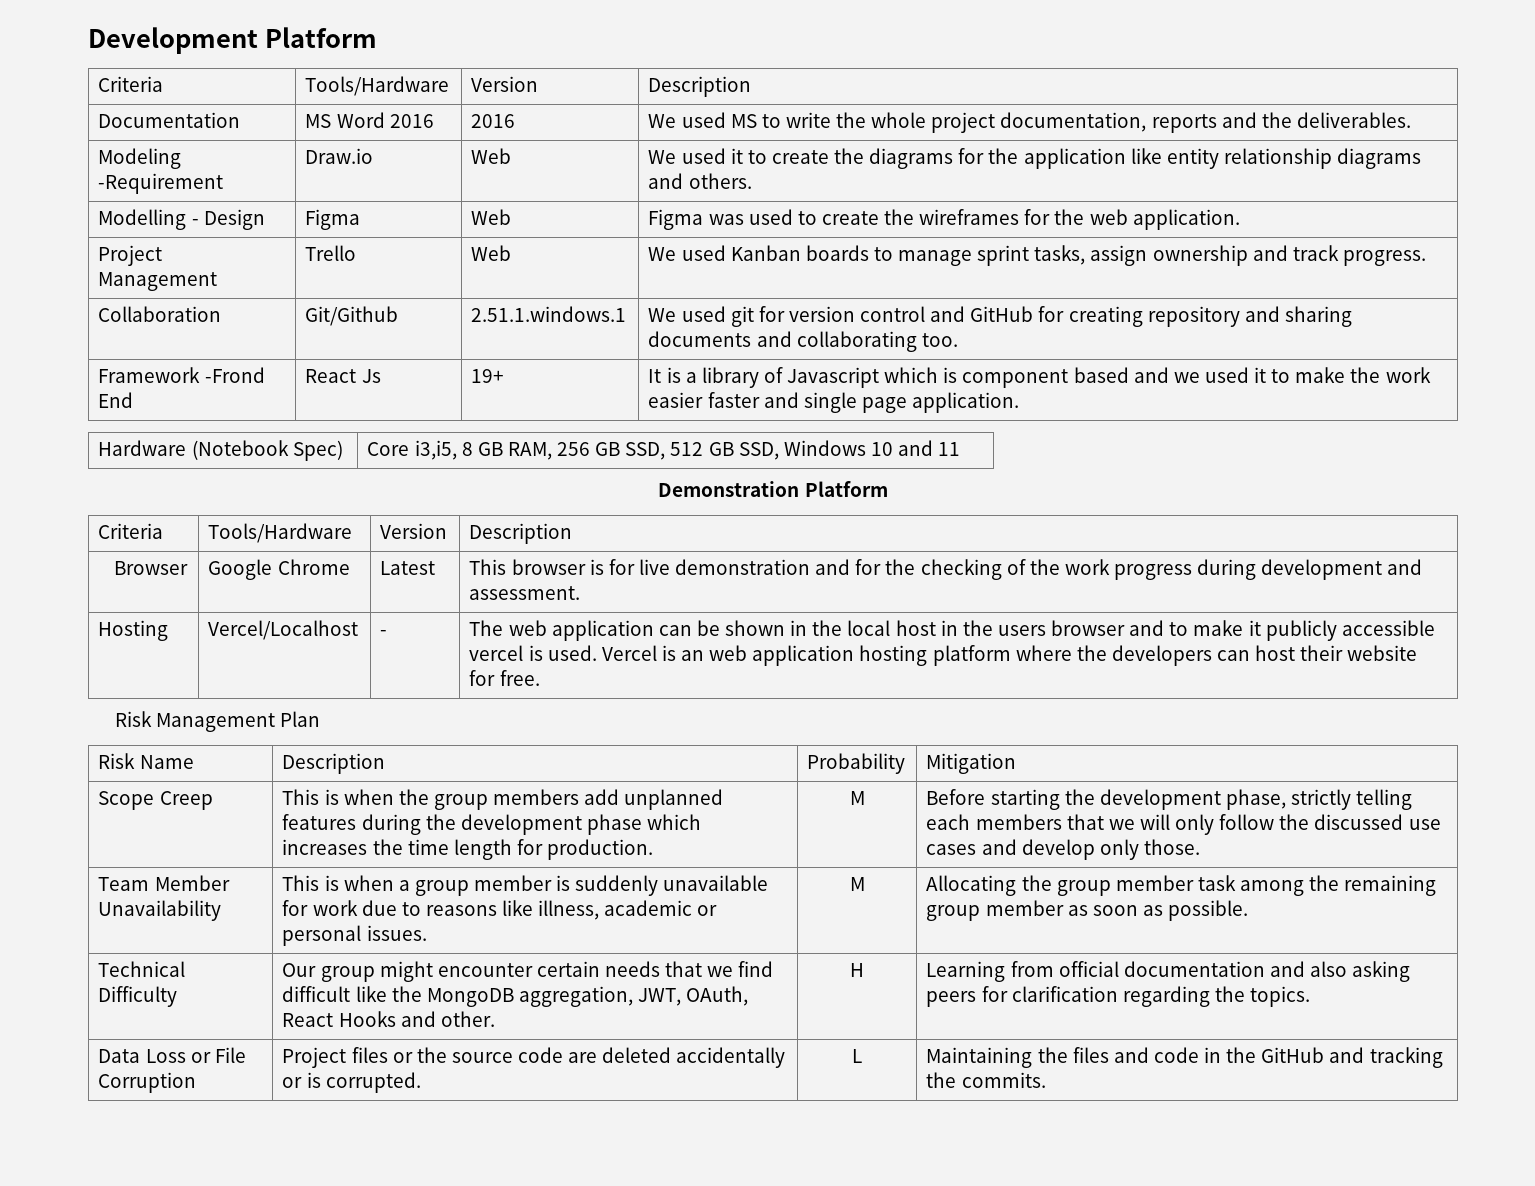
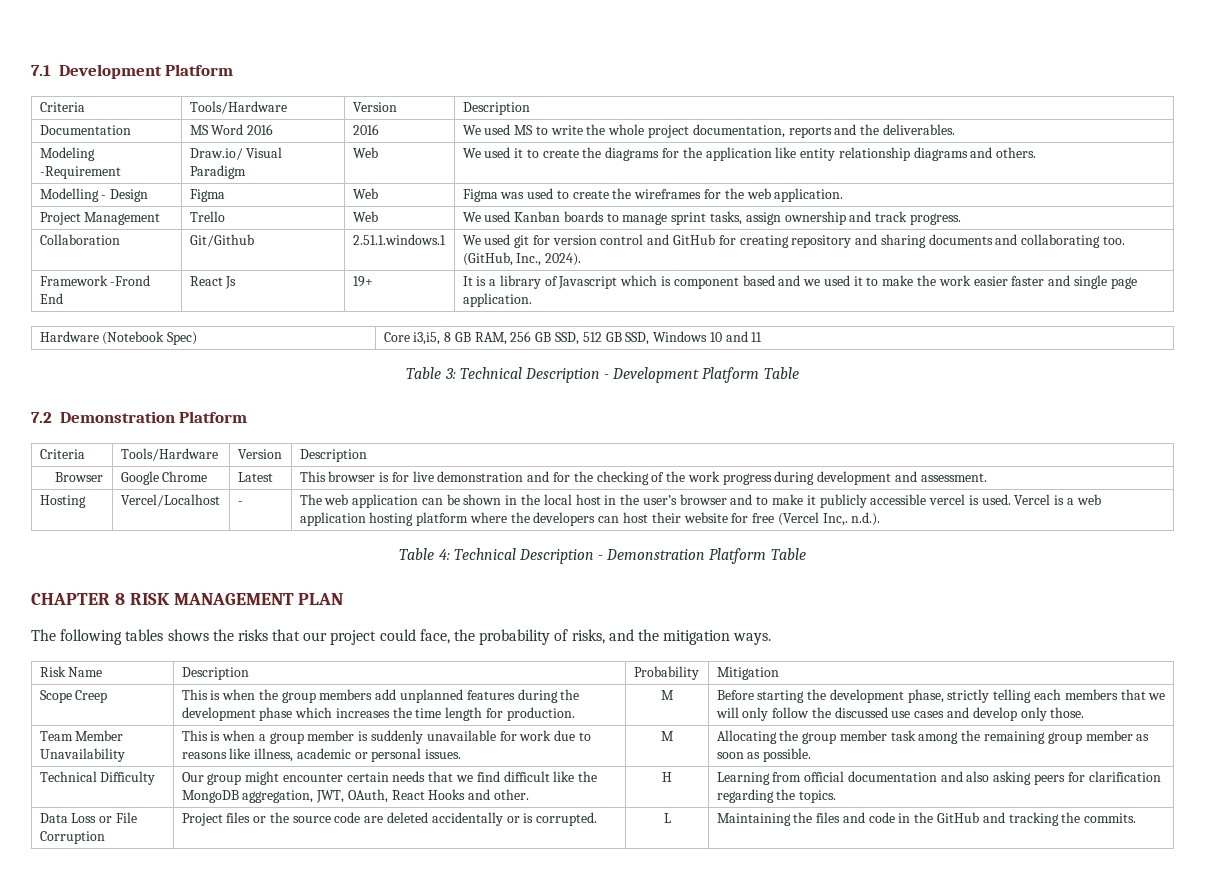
(88, 40) none -> [31,65,51,76] 7.1
[305,148,374,164] Draw.io -> [189,147,283,160] [189,165,246,179] Draw.io/ Visual Paradigm
(958, 340) none -> [462,252,582,266] (GitHub, Inc., 2024).
(961, 449) none -> [406,367,799,383] [31,412,52,423] Table 3: Technical Description - Development Platform Table // 7.2
[997,625,1046,636] users -> [642,495,677,505] user’s
[681,650,705,661] an -> [1066,498,1074,505] a
[499,670,540,686] [114,711,320,732] free. // Risk Management Plan -> [752,512,881,526] [399,548,806,564] [31,593,344,605] [31,629,772,645] free (Vercel Inc,. n.d.). // Table 4: Technical Description - Demonstration Platform Table // CHAPTER 8 RISK MANAGEMENT PLAN // The following tables shows the risks that our project could face, the probability of risks, and the mitigation ways.

